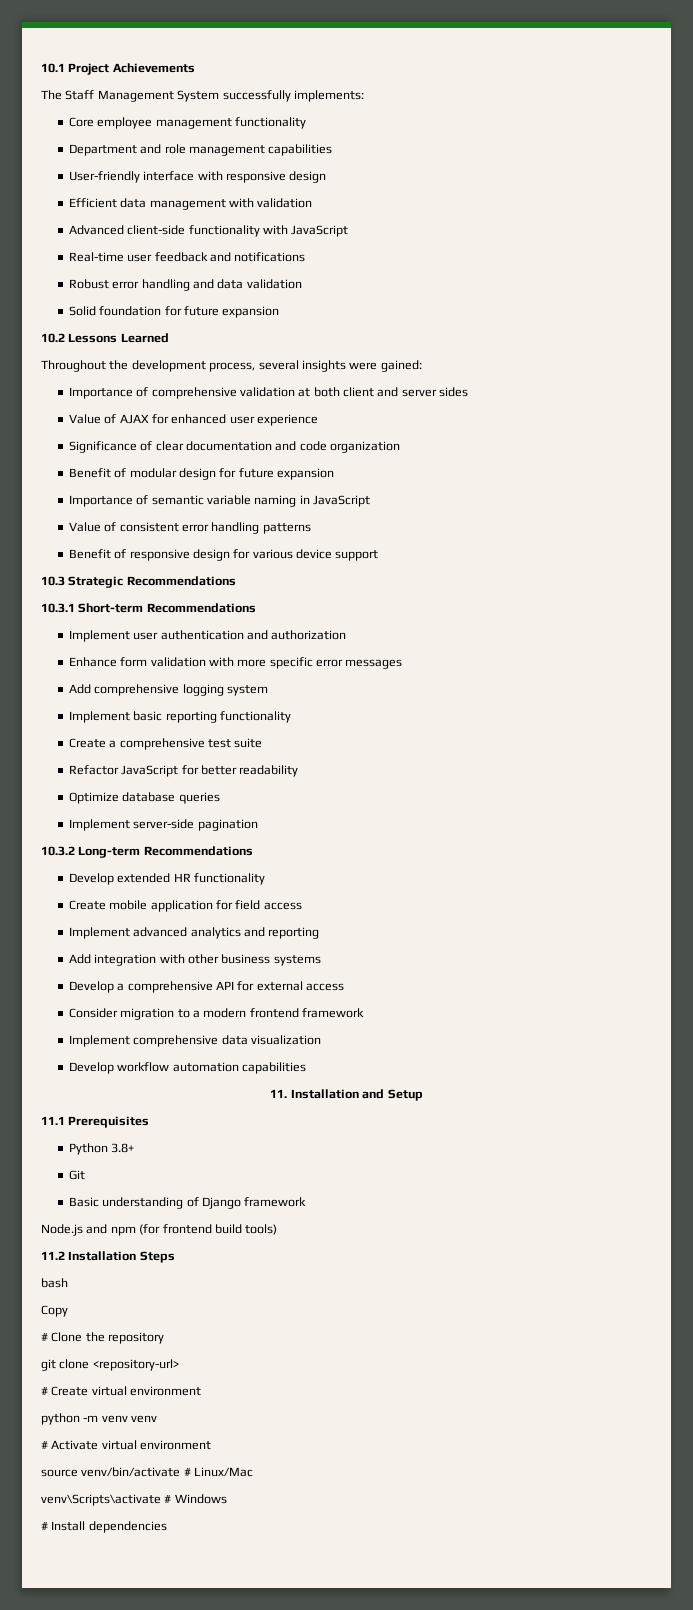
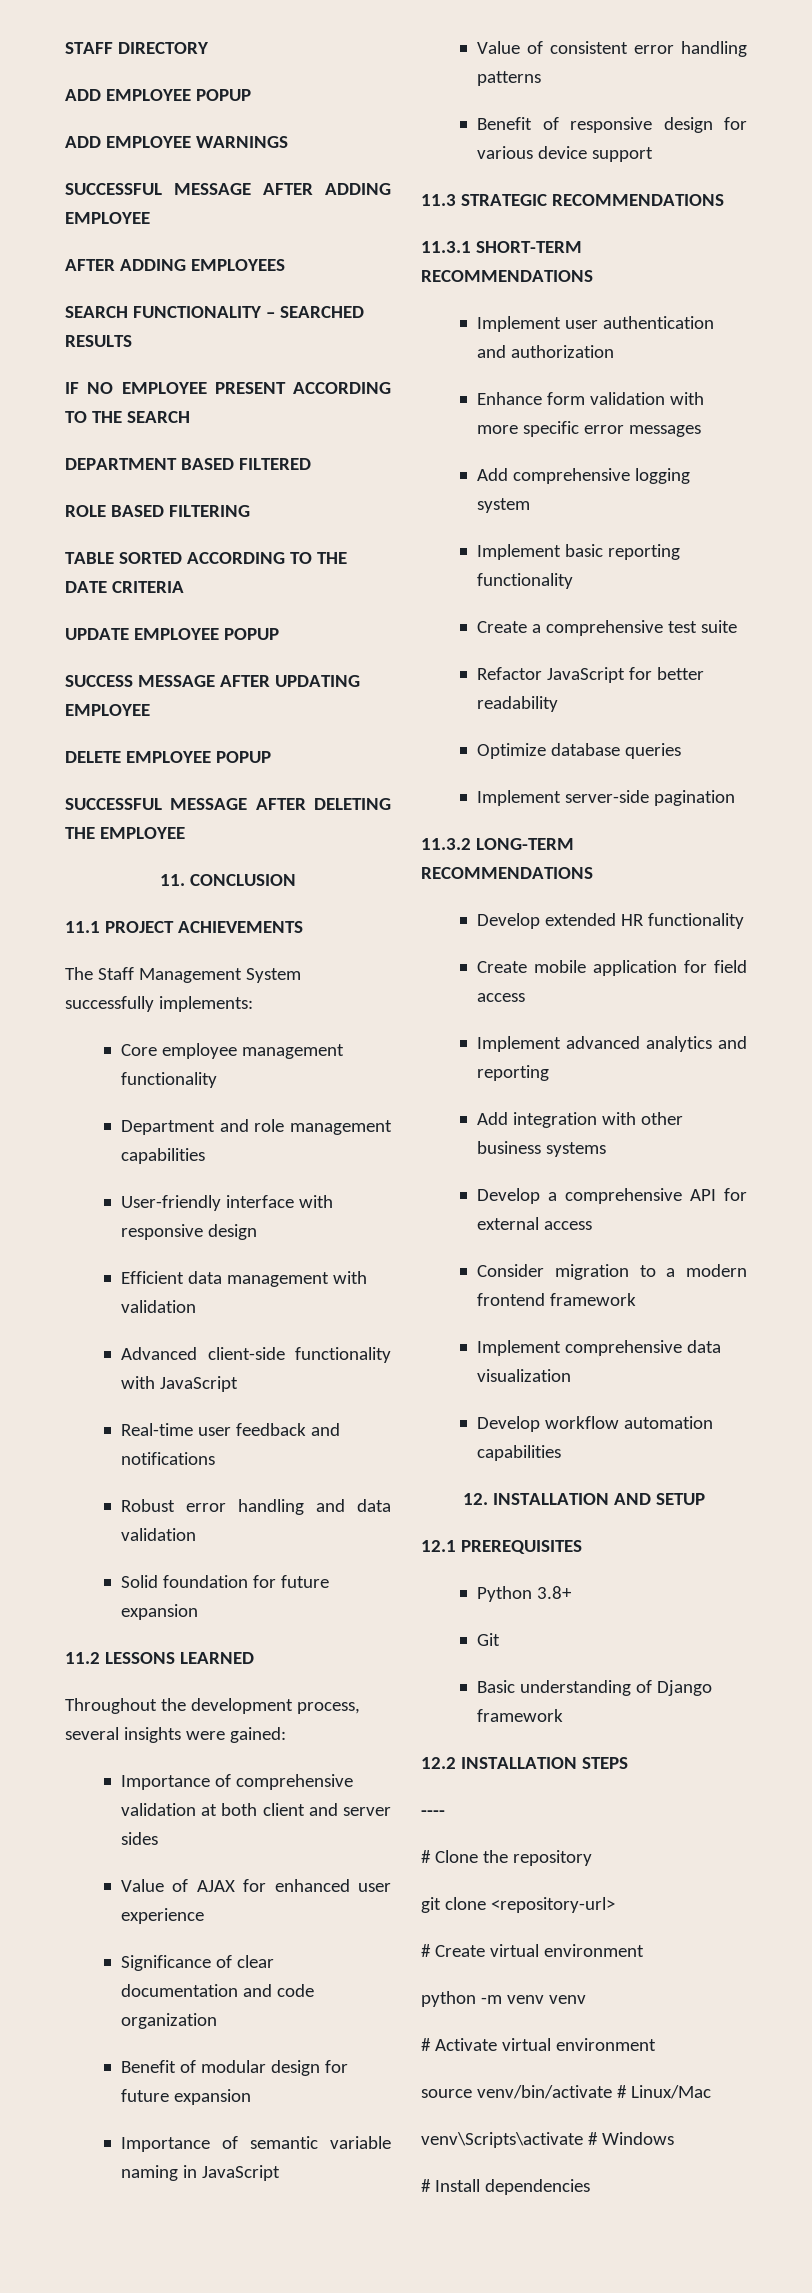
[41,63,195,75] 10.1 Project Achievements -> [65,42,209,54] [65,89,251,101] [65,136,288,148] [65,183,391,195] [65,212,150,224] [65,259,285,271] [65,306,364,318] [65,335,132,347] [65,382,391,394] [65,411,190,423] [65,458,311,470] [65,505,250,517] [65,552,347,564] [65,581,184,593] [65,628,279,640] [65,675,360,687] [65,704,150,716] [65,751,271,763] [65,798,391,810] [65,827,185,839] [160,874,296,886] [65,921,303,933] STAFF DIRECTORY // ADD EMPLOYEE POPUP // ADD EMPLOYEE WARNINGS // SUCCESSFUL MESSAGE AFTER ADDING EMPLOYEE // AFTER ADDING EMPLOYEES // SEARCH FUNCTIONALITY – SEARCHED RESULTS // IF NO EMPLOYEE PRESENT ACCORDING TO THE SEARCH // DEPARTMENT BASED FILTERED // ROLE BASED FILTERING // TABLE SORTED ACCORDING TO THE DATE CRITERIA // UPDATE EMPLOYEE POPUP // SUCCESS MESSAGE AFTER UPDATING EMPLOYEE // DELETE EMPLOYEE POPUP // SUCCESSFUL MESSAGE AFTER DELETING THE EMPLOYEE // 11. CONCLUSION // 11.1 PROJECT ACHIEVEMENTS
[41,333,169,343] 10.2 Lessons Learned -> [65,1652,254,1664] 11.2 LESSONS LEARNED
[41,576,236,588] [41,603,256,613] 10.3 Strategic Recommendations // 10.3.1 Short-term Recommendations -> [421,194,724,206] [421,241,582,253] [421,270,593,282] 11.3 STRATEGIC RECOMMENDATIONS // 11.3.1 SHORT-TERM RECOMMENDATIONS
[41,846,253,858] 10.3.2 Long-term Recommendations -> [421,838,574,850] [421,867,593,879] 11.3.2 LONG-TERM RECOMMENDATIONS
[270,1089,423,1101] [41,1116,150,1128] 11. Installation and Setup // 11.1 Prerequisites -> [463,1493,705,1505] [421,1540,582,1554] 12. INSTALLATION AND SETUP // 12.1 PREREQUISITES
[41,1224,278,1236] [41,1251,175,1263] [41,1278,68,1288] [41,1305,68,1317] Node.js and npm (for frontend build tools) // 11.2 Installation Steps // bash // Copy -> [421,1757,628,1769] [421,1810,445,1816] 12.2 INSTALLATION STEPS // ----

